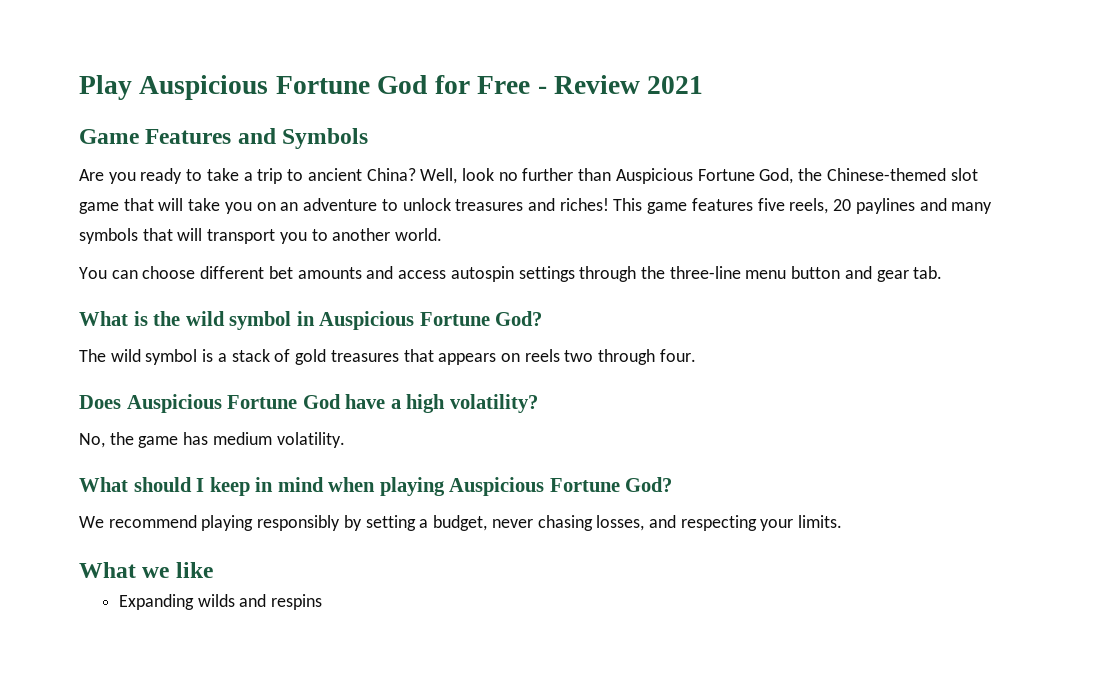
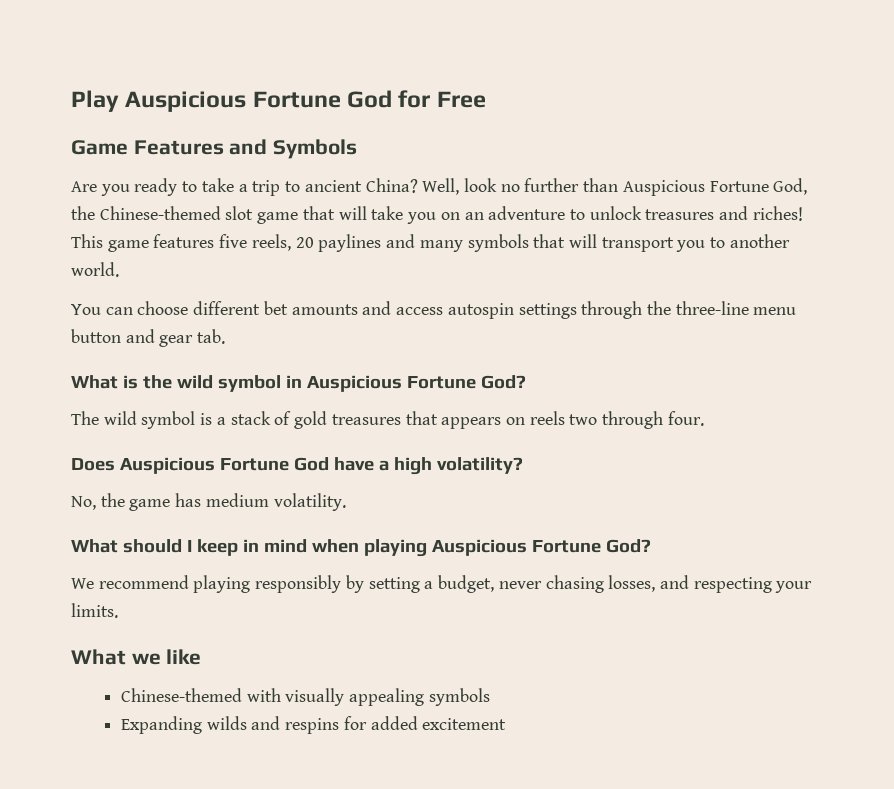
[537,75,704,94] - Review 2021 -> (486, 99) none
(213, 570) none -> [120,688,490,706] // Chinese-themed with visually appealing symbols
(323, 602) none -> [343,716,507,730] for added excitement

